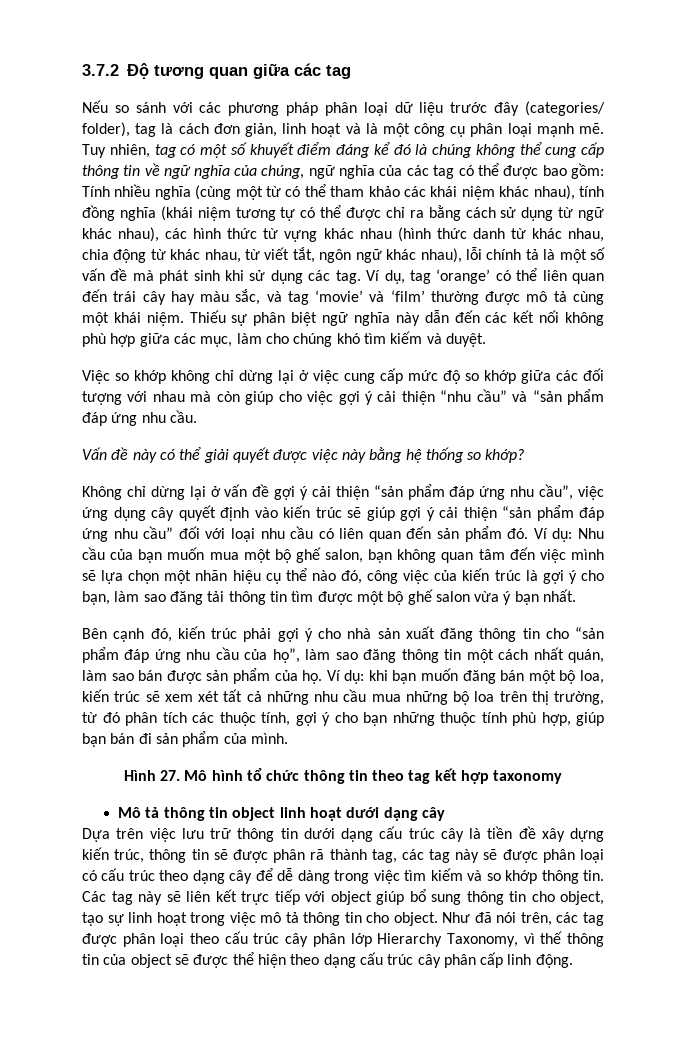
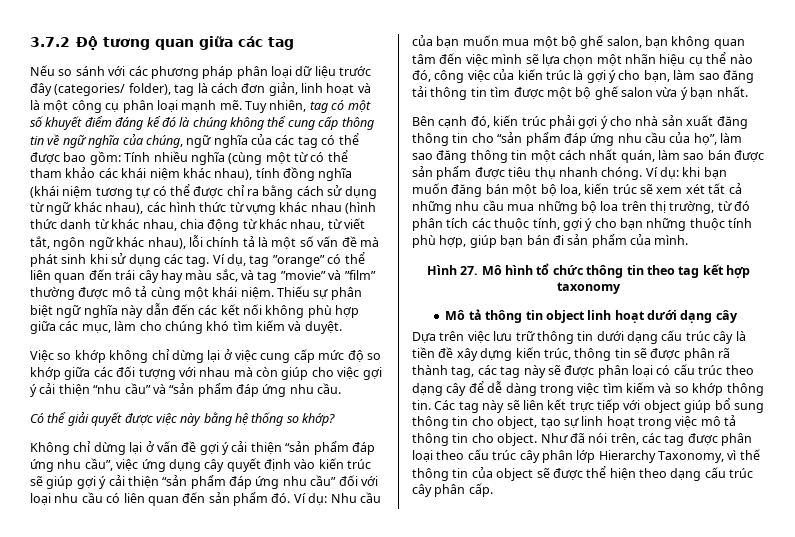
[436,269,491,284] ‘orange’ -> [272,255,325,267] ”orange”
[315,290,425,302] ‘movie’ và ‘film’ -> [280,270,376,280] ”movie” và ”film”
[82,447,175,463] Vấn đề này có -> [30,413,44,423] Có
[274,670,323,684] của họ. -> [474,167,643,180] được tiêu thụ nhanh chóng.
[480,952,573,968] cấp linh động. -> [468,483,493,497] cấp.

